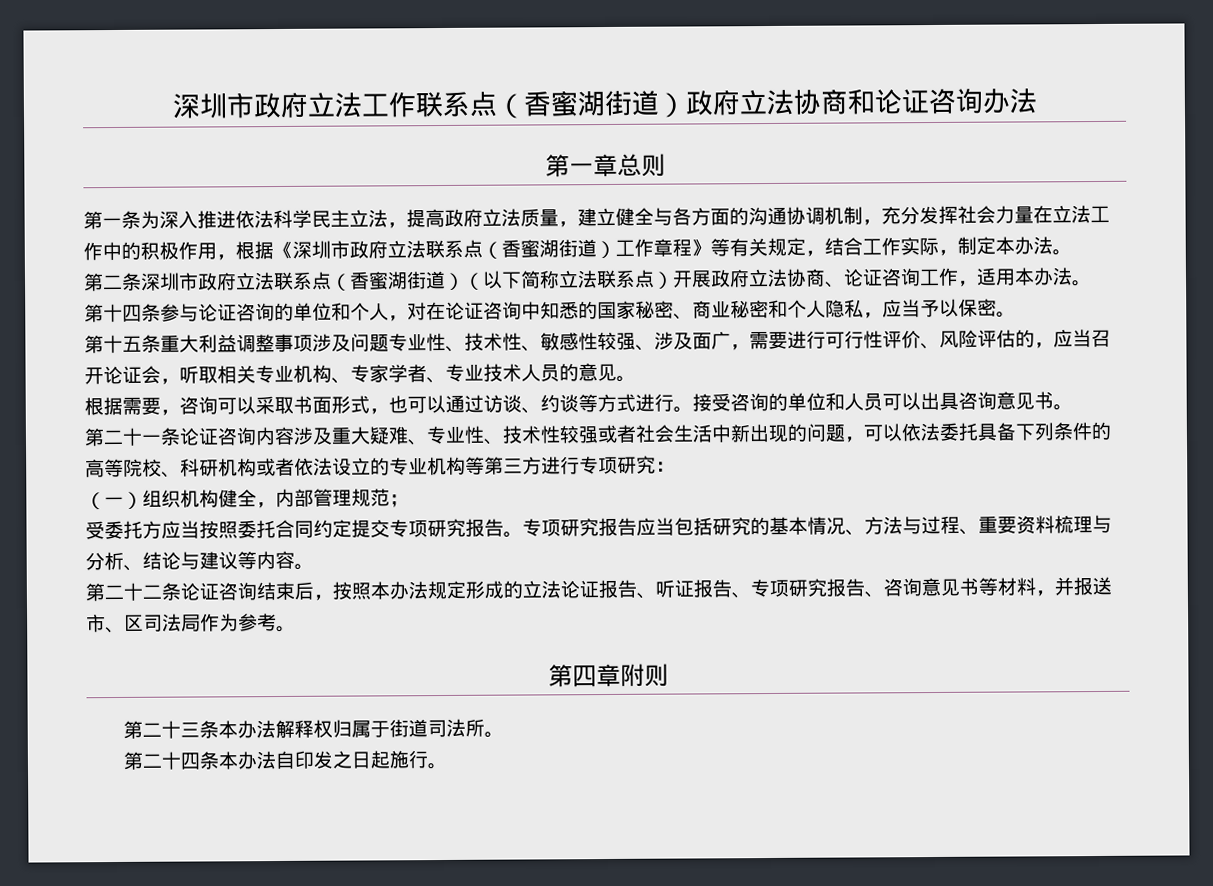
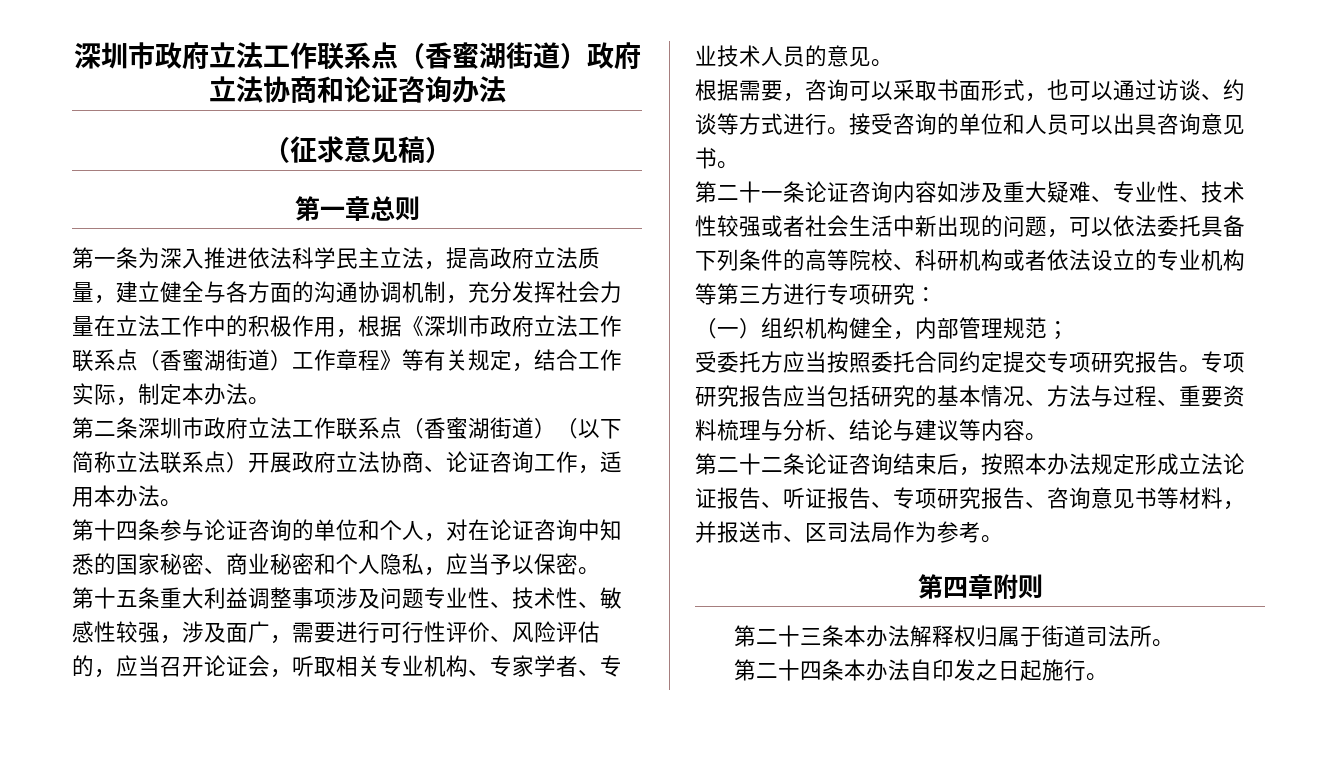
(1037, 101) none -> [262,136,452,163] // （征求意见稿）
(426, 249) none -> [578,315,622,337] 工作
(275, 281) none -> [292,417,336,439] 工作
[635,344,655,351] 、 -> [160,635,182,644] ，
(295, 436) none -> [937,181,959,203] 如
[503,580,523,599] 的 -> (1179, 464) none

